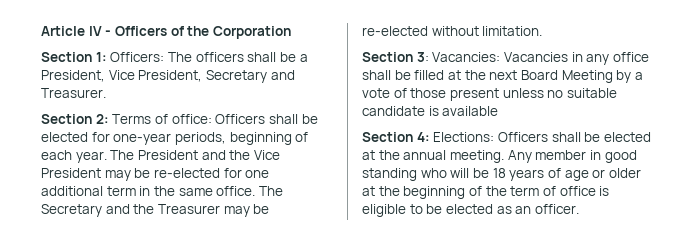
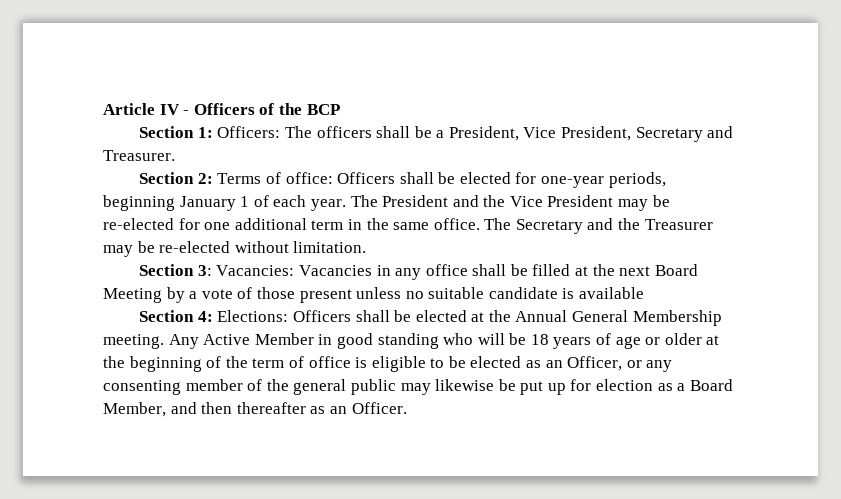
[212,26,291,39] Corporation -> [306,104,340,115] BCP
(292, 138) none -> [179,196,250,211] January 1
[403,150,587,163] annual meeting. Any member -> [515,310,722,326] [103,333,314,349] Annual General Membership meeting. Any Active Member
[534,204,579,214] officer. -> [567,356,673,372] [103,379,733,395] [103,402,407,417] Officer, or any consenting member of the general public may likewise be put up for election as a Board Member, and then thereafter as an Officer.

